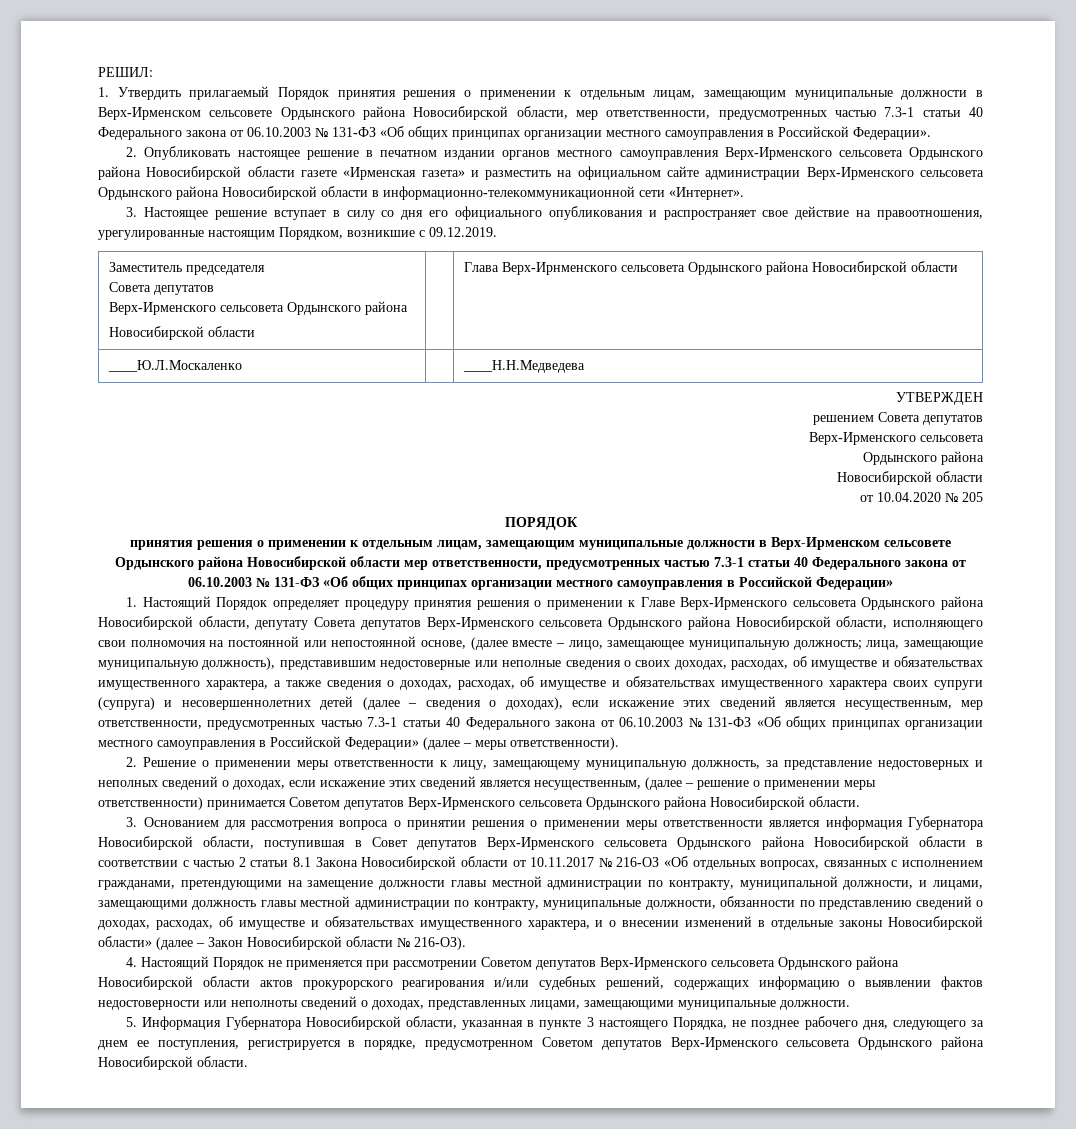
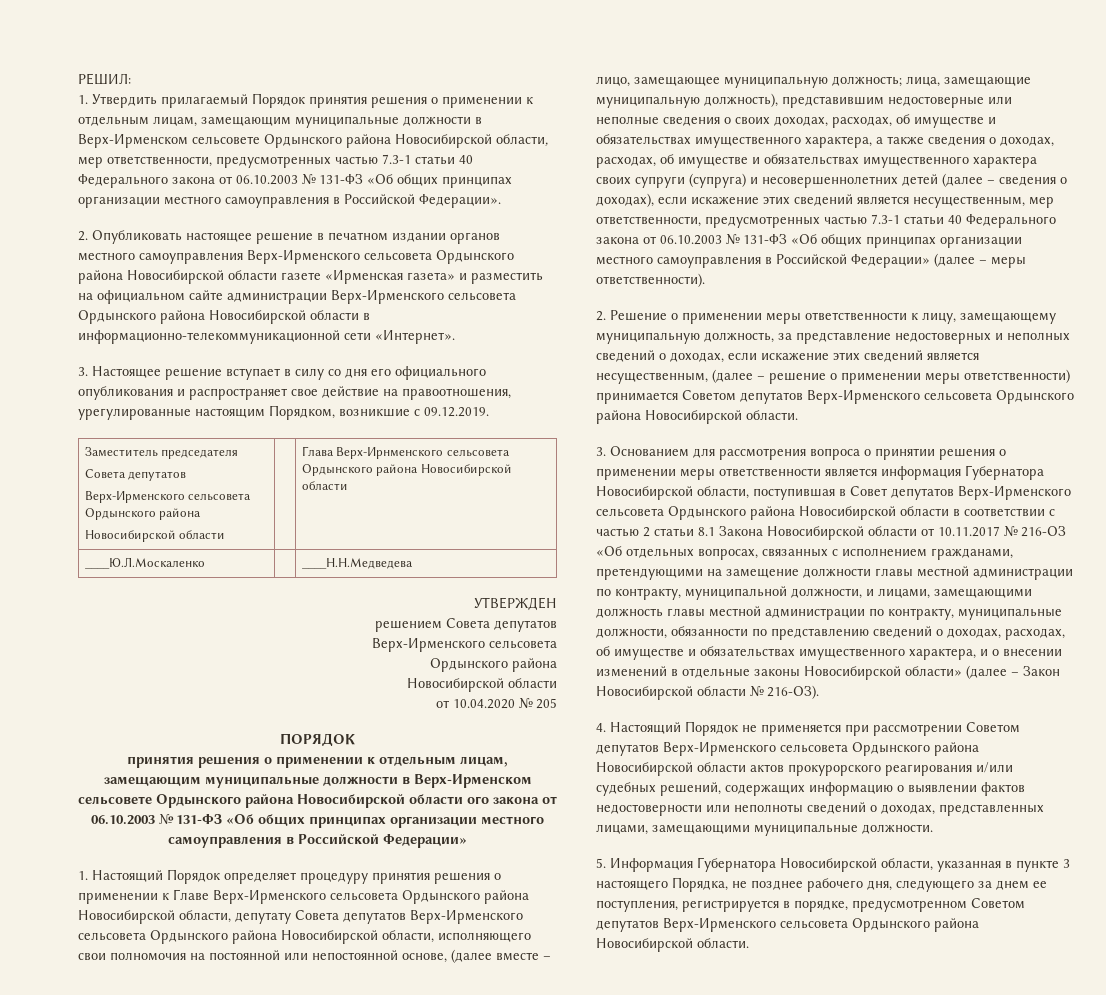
[404,557,901,570] мер ответственности, предусмотренных частью 7.3-1 статьи 40 Федерального -> [467,796,489,804] ого

